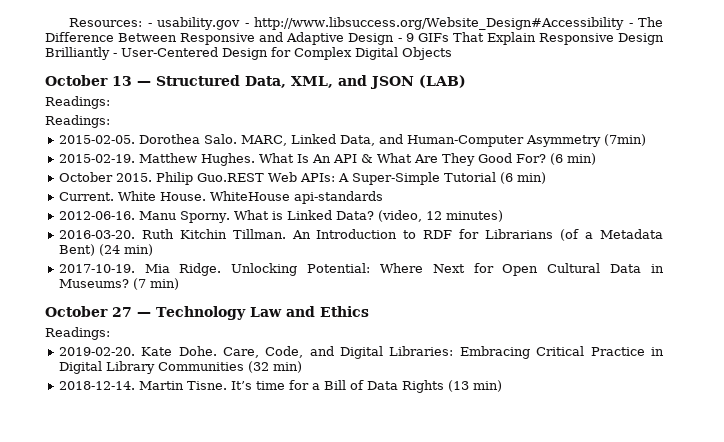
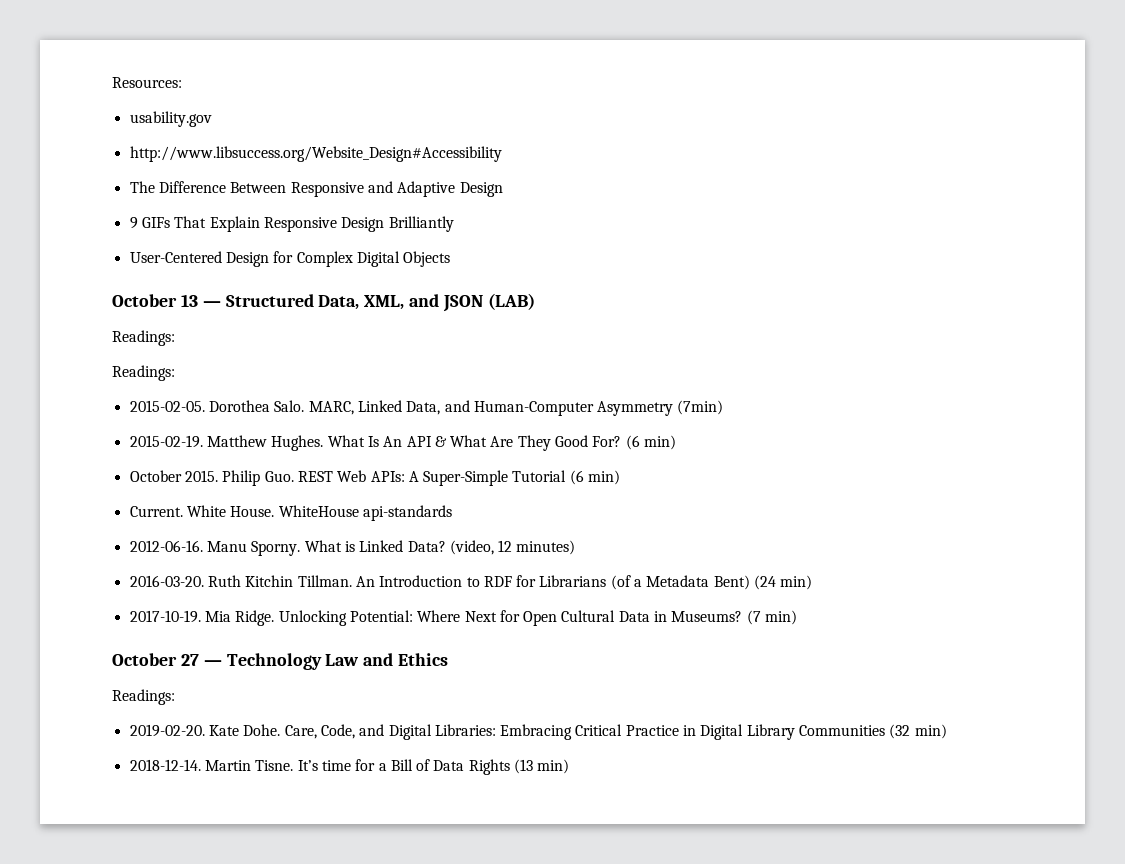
[147,23,152,27] - -> (182, 82) //
[244,23,249,27] - -> (212, 119) //
[628,23,633,27] - -> (502, 154) //
[397,38,402,42] - -> (503, 189) //
[113,53,117,57] - -> (454, 224) //
[196,173,264,182] Guo.REST -> [264,471,333,482] Guo. REST

